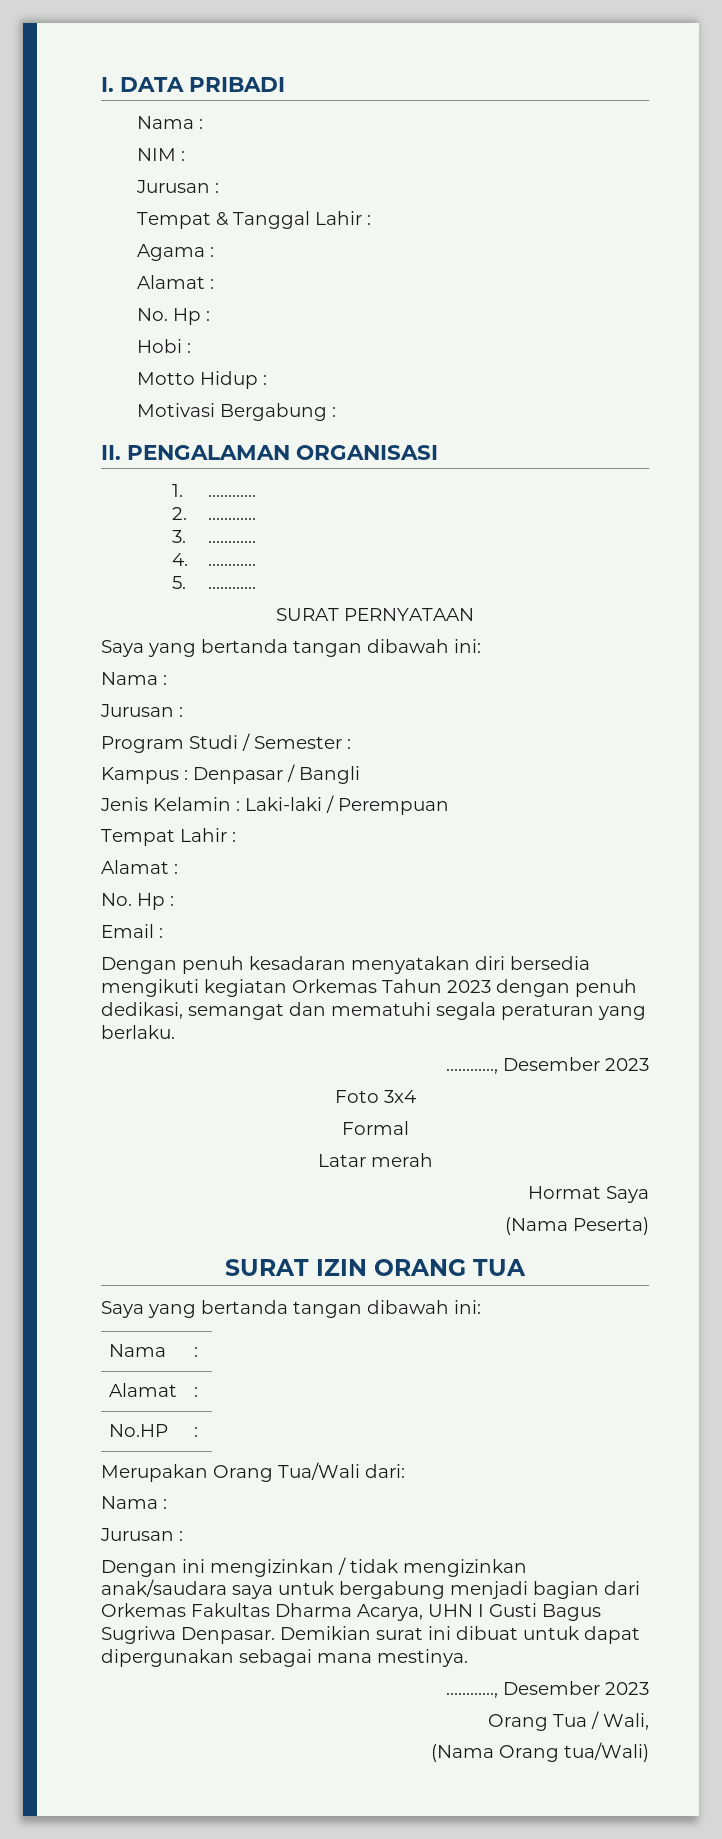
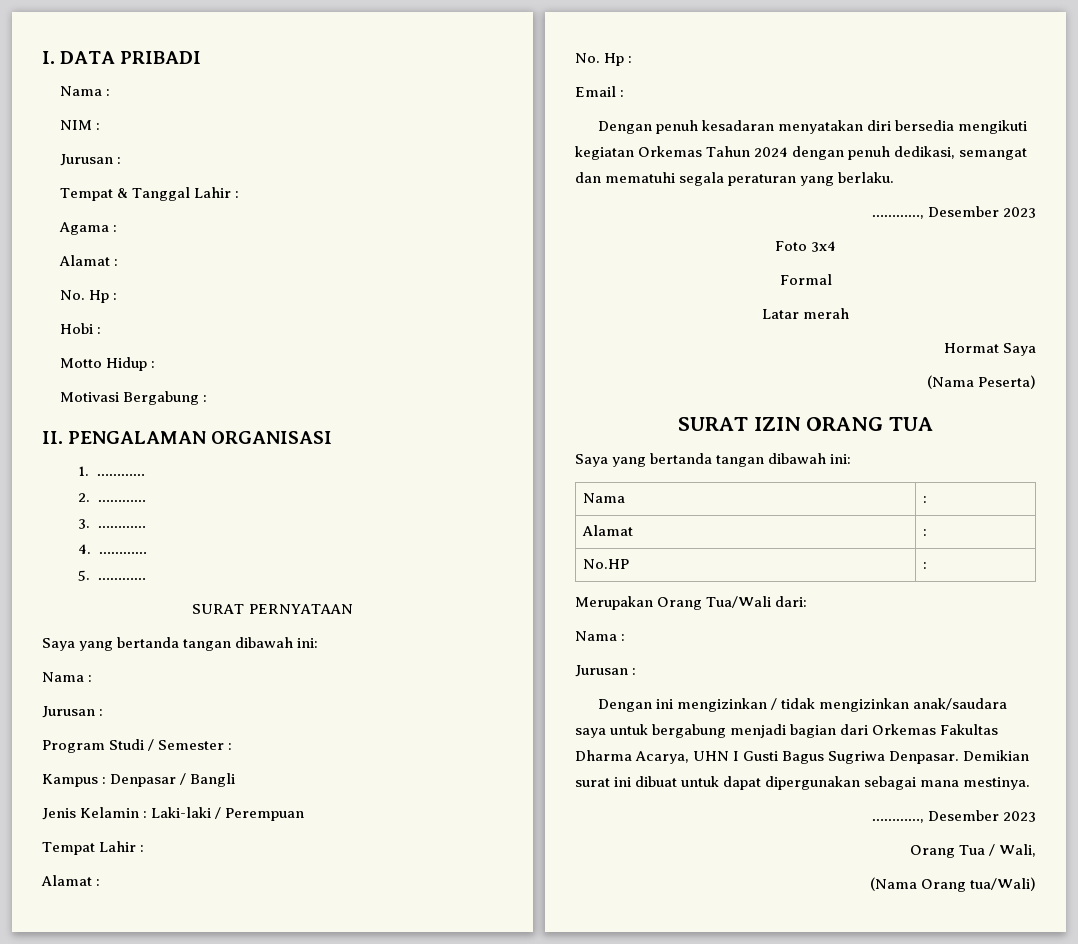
[447,980,491,993] 2023 -> [754,147,789,157] 2024

